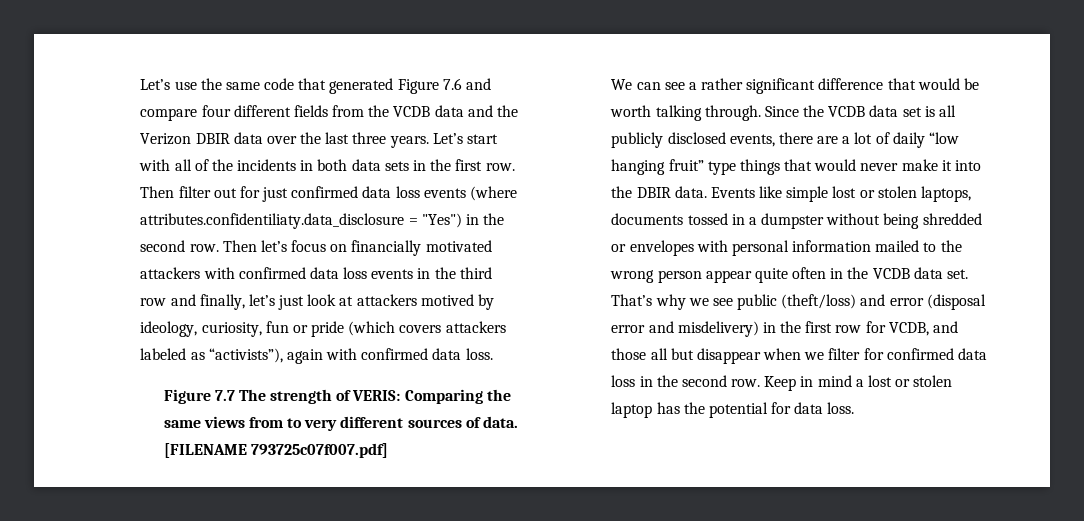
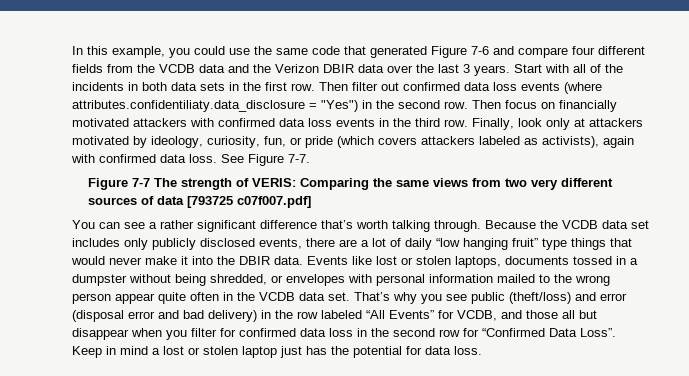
[140,79,171,90] Let’s -> [71,46,225,58] In this example, you could
[442,78,462,90] 7.6 -> [470,46,489,55] 7-6
[352,132,499,148] three years. Let’s start -> [462,64,542,76] 3 years. Start
[239,186,289,202] for just -> (399, 86) none
[260,240,287,252] let’s -> (501, 104) none
[140,294,337,310] row and finally, let’s just look -> [443,118,570,130] row. Finally, look only
[420,294,474,306] motived -> [71,136,129,145] motivated
[265,321,289,333] fun -> [263,136,286,147] fun,
[208,348,283,363] “activists”), -> [541,136,599,148] activists),
[163,389,235,404] // Figure 7.7 -> [220,154,310,166] [87,178,150,190] See Figure 7-7. // Figure 7-7
[287,418,303,428] to -> [504,178,527,187] two
[483,416,519,428] [163,443,388,458] [611,79,633,90] data. [FILENAME 793725c07f007.pdf] // We -> [156,196,311,208] [71,220,95,229] data [793725 c07f007.pdf] // You
[887,78,980,90] that would be -> [320,220,353,229] that’s
[764,106,799,117] Since -> [484,220,536,229] Because
[924,105,957,117] is all -> [71,238,148,250] includes only
[786,186,829,202] simple -> (372, 260) none
[922,213,982,225] shredded -> [209,274,267,285] shredded,
[688,298,709,306] we -> [420,294,442,304] you
[677,321,862,337] misdelivery) in the first row -> [182,310,434,322] bad delivery) in the row labeled “All Events”
[804,352,825,360] we -> [165,330,187,340] you
[731,379,761,387] row. -> [438,328,616,337] row for “Confirmed Data Loss”.
(653, 410) none -> [279,346,302,358] just

